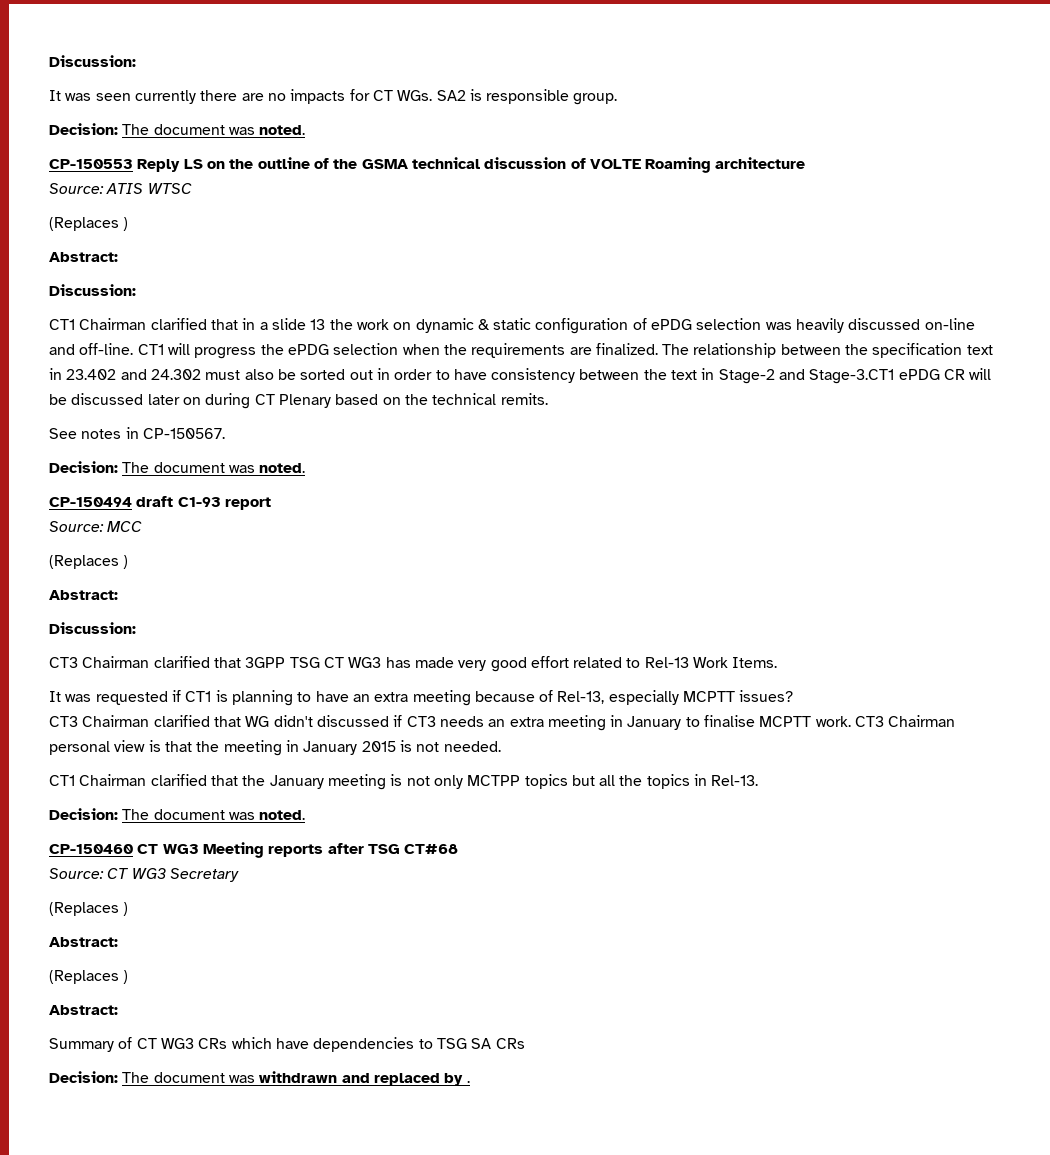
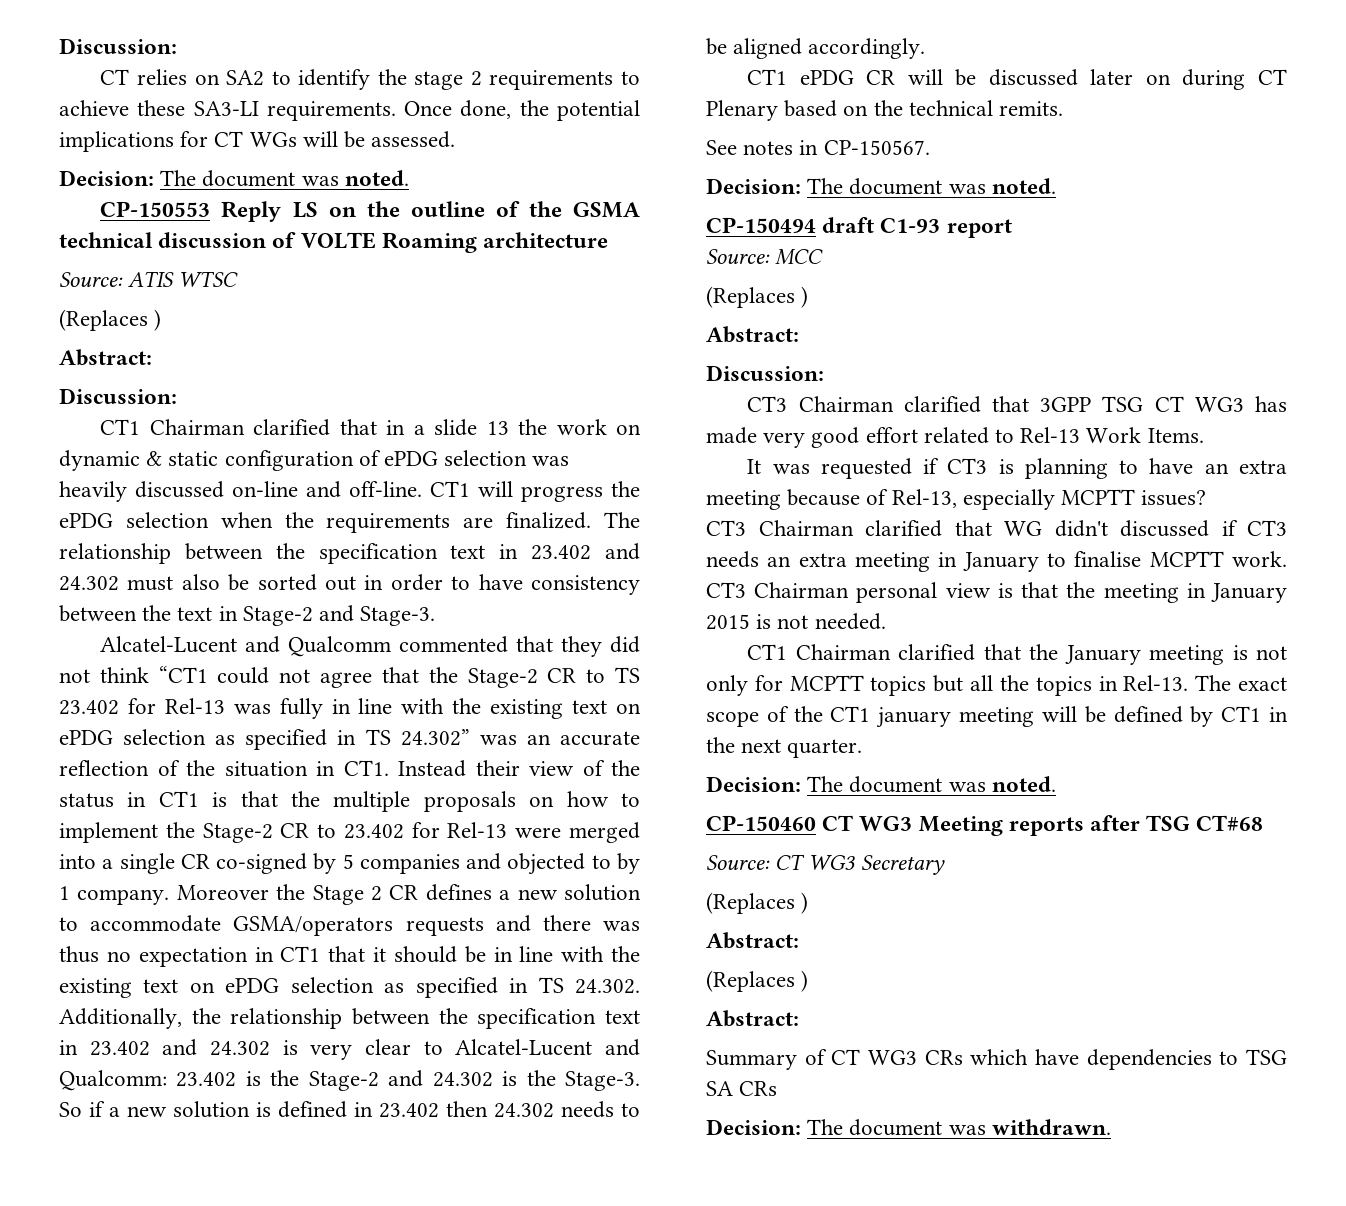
[49,55,136,67] [49,89,618,105] Discussion: // It was seen currently there are no impacts for CT WGs. SA2 is responsible group. -> [59,38,177,54] [100,69,640,90] [59,100,640,121] [59,131,456,152] Discussion: // CT relies on SA2 to identify the stage 2 requirements to achieve these SA3-LI requirements. Once done, the potential implications for CT WGs will be assessed.
[809,369,895,384] Stage-3.CT1 -> [360,606,436,626] [100,636,641,657] [59,666,640,688] [59,698,641,719] [59,729,640,750] [59,760,640,777] [59,791,640,812] [59,822,640,843] [59,853,640,875] [59,884,641,905] [59,915,640,936] [59,946,640,967] [59,977,641,998] [59,1008,640,1029] [59,1039,640,1060] [59,1070,641,1091] [59,1101,640,1118] [706,38,926,59] [747,69,788,85] Stage-3. // Alcatel-Lucent and Qualcomm commented that they did not think “CT1 could not agree that the Stage-2 CR to TS 23.402 for Rel-13 was fully in line with the existing text on ePDG selection as specified in TS 24.302” was an accurate reflection of the situation in CT1. Instead their view of the status in CT1 is that the multiple proposals on how to implement the Stage-2 CR to 23.402 for Rel-13 were merged into a single CR co-signed by 5 companies and objected to by 1 company. Moreover the Stage 2 CR defines a new solution to accommodate GSMA/operators requests and there was thus no expectation in CT1 that it should be in line with the existing text on ePDG selection as specified in TS 24.302. Additionally, the relationship between the specification text in 23.402 and 24.302 is very clear to Alcatel-Lucent and Qualcomm: 23.402 is the Stage-2 and 24.302 is the Stage-3. So if a new solution is defined in 23.402 then 24.302 needs to be aligned accordingly. // CT1
[185,691,212,702] CT1 -> [947,458,988,474] CT3
[467,775,521,786] MCTPP -> [754,675,864,691] for MCPTT
(759, 780) none -> [1195,675,1287,691] [706,706,1288,728] [706,737,863,758] The exact scope of the CT1 january meeting will be defined by CT1 in the next quarter.
[259,1071,470,1086] withdrawn and replaced by . -> [991,1119,1111,1135] withdrawn.

